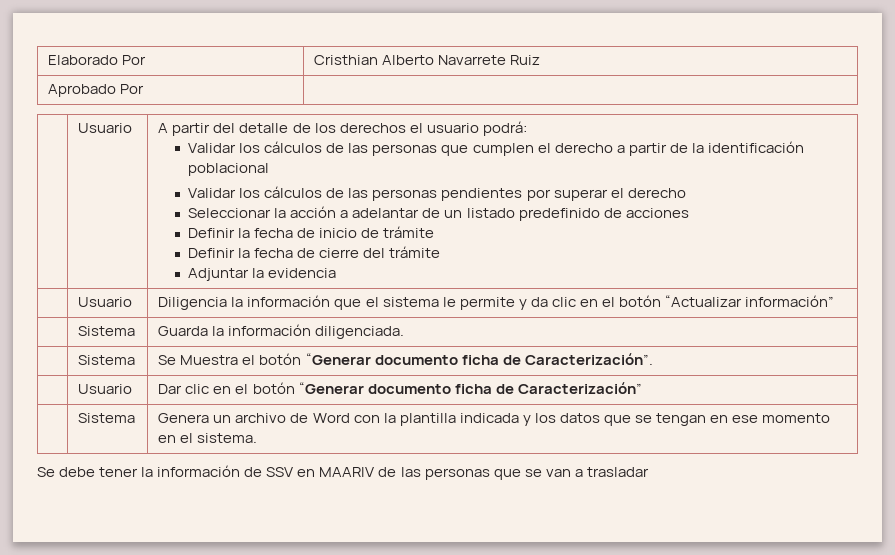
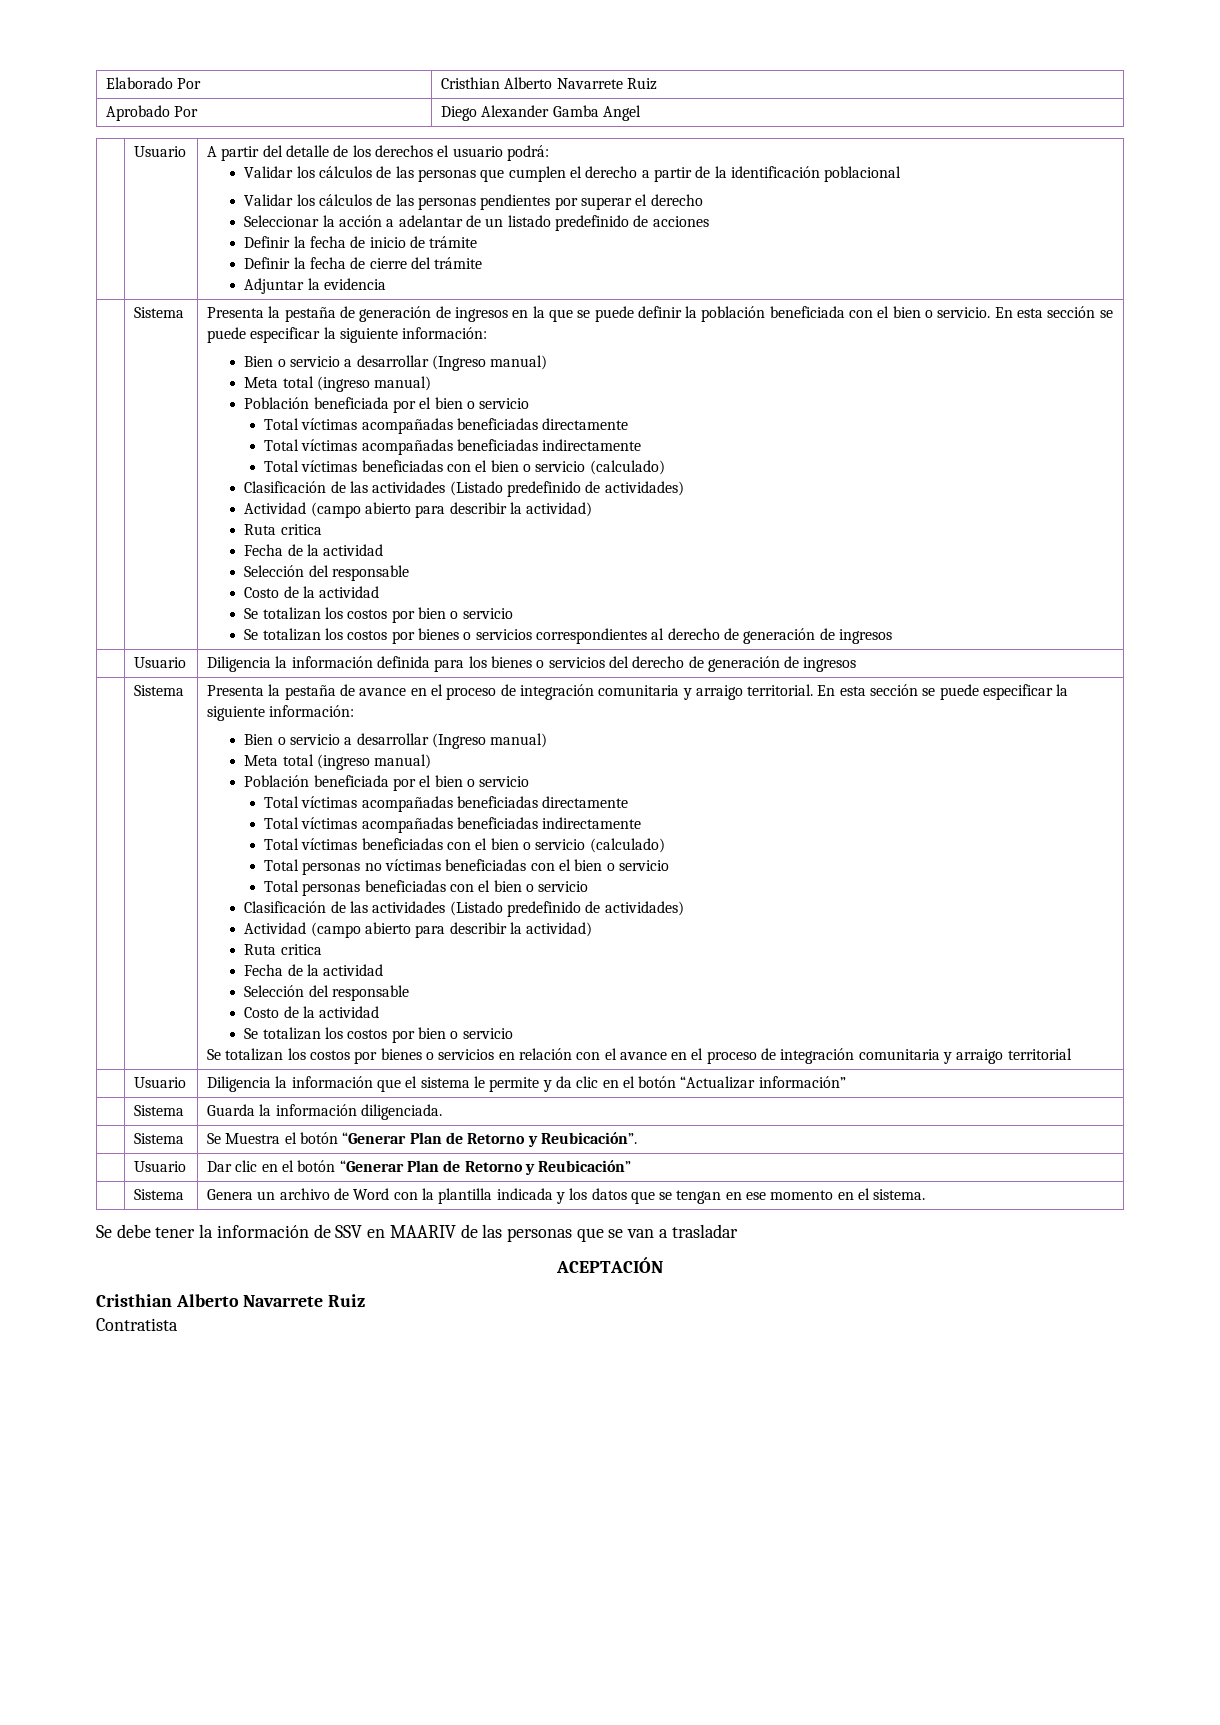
(145, 89) none -> [441,105,641,121] Diego Alexander Gamba Angel
(337, 273) none -> [134,307,185,318] [207,306,1113,322] [207,327,488,343] [244,355,548,371] [244,376,432,392] [244,397,530,413] [264,418,629,434] [264,439,642,455] [264,460,665,475] [244,481,684,497] [244,502,593,518] [244,524,322,535] [244,544,384,556] [244,565,410,581] [244,586,380,598] [244,607,513,623] [244,628,892,644] [134,657,187,668] [207,656,857,672] [134,685,185,696] [207,684,1069,700] [207,705,355,721] [244,733,548,749] [244,754,432,770] [244,775,530,791] [264,796,629,812] [264,817,642,833] [264,838,665,853] [264,859,670,875] [264,880,589,896] [244,901,684,917] [244,922,593,938] [244,944,322,955] [244,964,384,976] [244,985,410,1001] [244,1006,380,1018] [244,1027,513,1043] [207,1048,1072,1064] // | Sistema | Presenta la pestaña de generación de ingresos en la que se puede definir la población beneficiada con el bien o servicio. En esta sección se puede especificar la siguiente información: // Bien o servicio a desarrollar (Ingreso manual) // Meta total (ingreso manual) // Población beneficiada por el bien o servicio // Total víctimas acompañadas beneficiadas directamente // Total víctimas acompañadas beneficiadas indirectamente // Total víctimas beneficiadas con el bien o servicio (calculado) // Clasificación de las actividades (Listado predefinido de actividades) // Actividad (campo abierto para describir la actividad) // Ruta critica // Fecha de la actividad // Selección del responsable // Costo de la actividad // Se totalizan los costos por bien o servicio // Se totalizan los costos por bienes o servicios correspondientes al derecho de generación de ingresos // | Usuario | Diligencia la información definida para los bienes o servicios del derecho de generación de ingresos // | Sistema | Presenta la pestaña de avance en el proceso de integración comunitaria y arraigo territorial. En esta sección se puede especificar la siguiente información: // Bien o servicio a desarrollar (Ingreso manual) // Meta total (ingreso manual) // Población beneficiada por el bien o servicio // Total víctimas acompañadas beneficiadas directamente // Total víctimas acompañadas beneficiadas indirectamente // Total víctimas beneficiadas con el bien o servicio (calculado) // Total personas no víctimas beneficiadas con el bien o servicio // Total personas beneficiadas con el bien o servicio // Clasificación de las actividades (Listado predefinido de actividades) // Actividad (campo abierto para describir la actividad) // Ruta critica // Fecha de la actividad // Selección del responsable // Costo de la actividad // Se totalizan los costos por bien o servicio // Se totalizan los costos por bienes o servicios en relación con el avance en el proceso de integración comunitaria y arraigo territorial
[374,353,653,365] documento ficha de Caracterización”. -> [409,1132,637,1147] Plan de Retorno y Reubicación”.
[367,382,642,394] documento ficha de Caracterización” -> [406,1160,632,1175] Plan de Retorno y Reubicación”
(649, 472) none -> [556,1257,663,1273] [96,1294,366,1307] [96,1318,178,1331] // ACEPTACIÓN // Cristhian Alberto Navarrete Ruiz // Contratista

